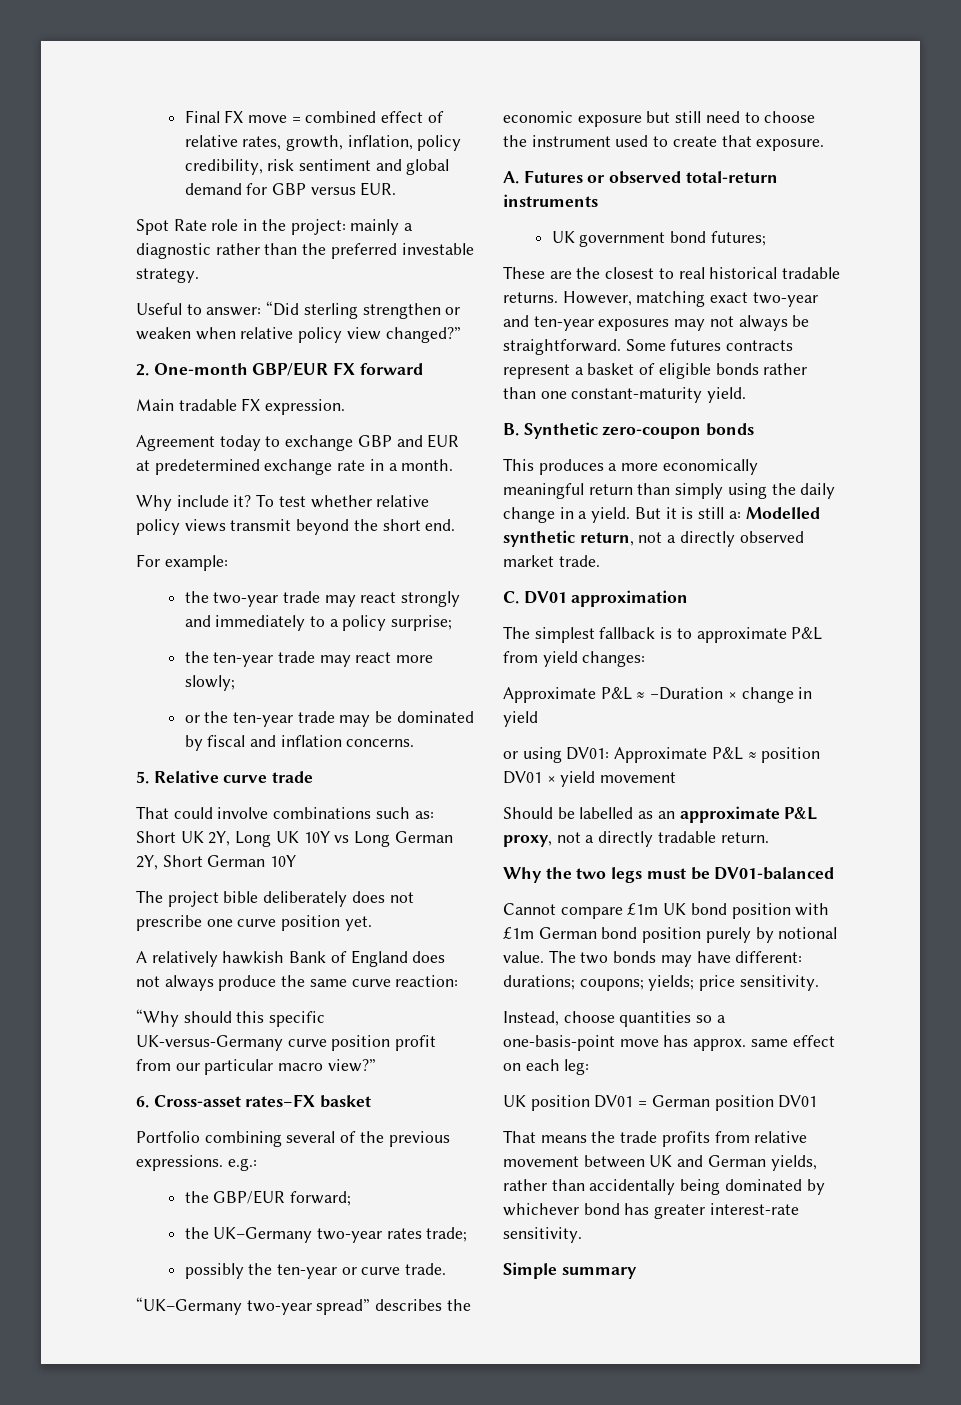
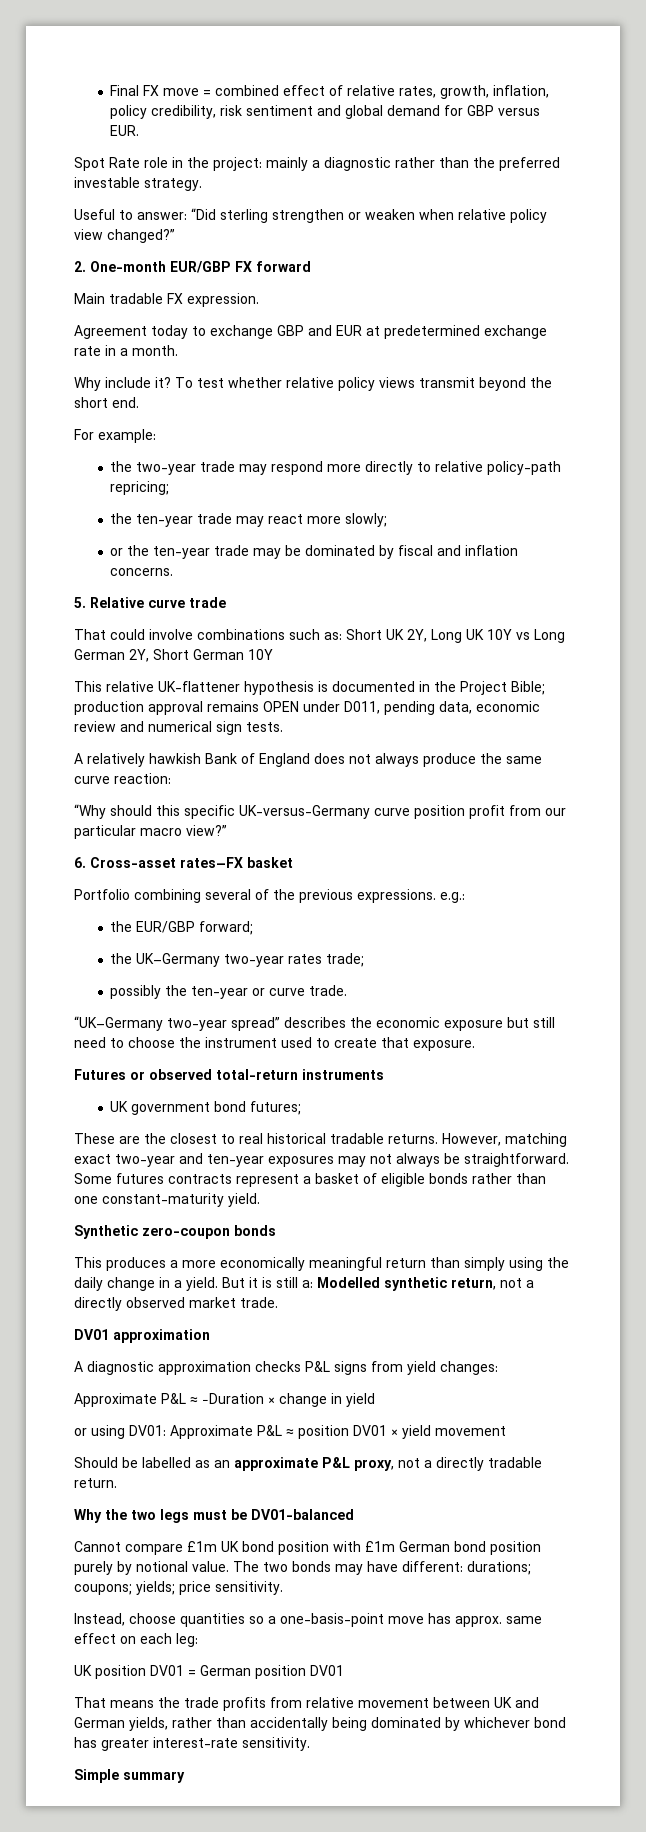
[252,362,329,376] GBP/EUR -> [170,261,231,273] EUR/GBP
[360,591,461,607] [184,615,453,631] react strongly and immediately to a policy surprise; -> [271,461,562,475] [110,481,170,495] respond more directly to relative policy-path repricing;
[136,890,414,907] [136,915,372,931] The project bible deliberately does not prescribe one curve position yet. -> [74,681,545,695] [74,701,540,715] [74,721,283,735] This relative UK-flattener hypothesis is documented in the Project Bible; production approval remains OPEN under D011, pending data, economic review and numerical sign tests.
[213,1190,286,1204] GBP/EUR -> [136,921,196,933] EUR/GBP
[503,171,519,184] A. -> (475, 1045) none
[503,423,519,436] B. -> (260, 1200) none
[503,591,519,604] C. -> (278, 1302) none
[503,626,823,643] The simplest fallback is to approximate P&L -> [74,1361,367,1375] A diagnostic approximation checks P&L signs

